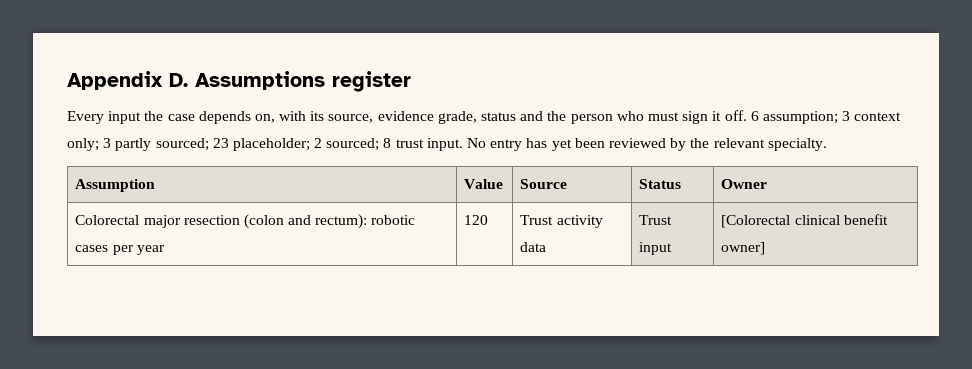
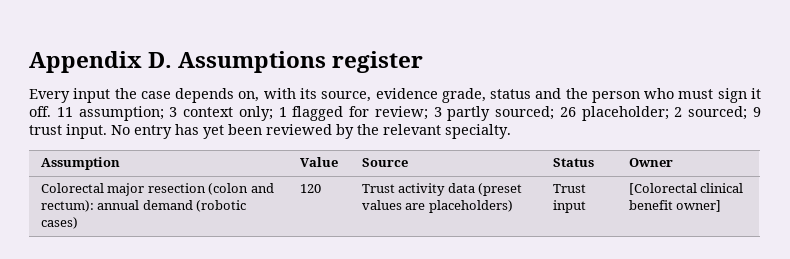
[750,111,759,121] 6 -> [56,107,73,117] 11
(99, 144) none -> [278,106,428,121] 1 flagged for review;
[212,138,229,148] 23 -> [559,107,576,117] 26
[383,138,392,148] 8 -> [752,107,761,117] 9
[371,215,416,225] [75,245,165,255] robotic cases per year -> [97,200,247,212] [40,217,78,229] annual demand (robotic cases)
(547, 247) none -> [478,183,523,196] [361,200,513,213] (preset values are placeholders)

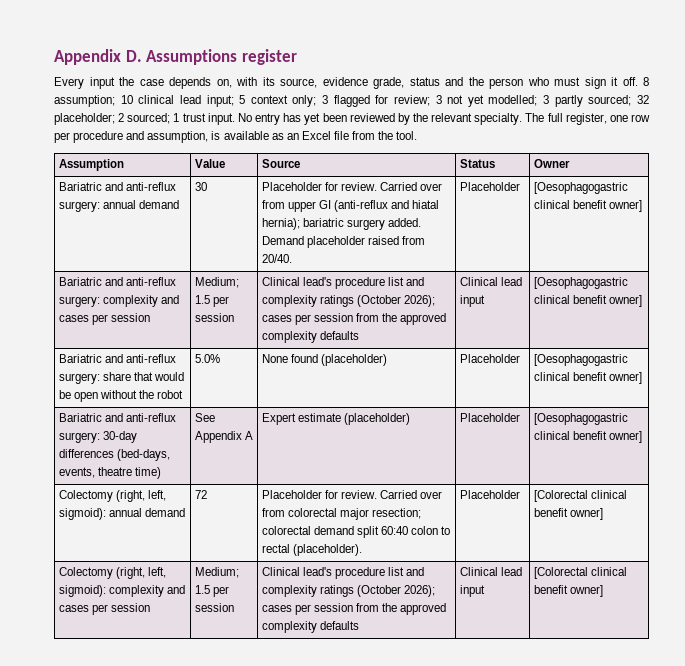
[56,106,178,121] 11 assumption; 3 -> [643,77,649,86] [54,95,246,107] 8 assumption; 10 clinical lead input; 5
[278,107,287,117] 1 -> [322,95,329,104] 3
(442, 112) none -> [447,95,550,107] not yet modelled; 3
[559,107,576,117] 26 -> [637,95,650,104] 32
[752,107,761,117] 9 -> [173,113,180,122] 1
(511, 131) none -> [525,113,650,125] [54,131,418,143] The full register, one row per procedure and assumption, is available as an Excel file from the tool.
[40,183,274,196] [40,200,247,212] [40,217,78,229] [299,184,321,193] [361,183,523,196] [361,200,513,213] [552,184,586,193] Colorectal major resection (colon and rectum): annual demand (robotic cases) | 120 | Trust activity data (preset values are placeholders) | Trust -> [58,182,177,191] [58,200,180,212] [194,182,207,191] [261,182,443,191] [261,200,440,212] [261,218,422,230] [261,236,426,248] [261,254,292,263] [459,182,520,191] [533,182,628,194] [533,200,643,212] [58,277,177,286] [58,295,180,307] [58,313,151,325] [194,277,239,288] [194,295,229,307] [194,313,234,322] [261,277,425,289] [261,295,436,307] [261,313,447,325] [261,331,359,343] [459,277,522,286] [459,295,485,307] [533,277,628,289] [533,295,643,307] [58,354,177,363] [58,372,185,384] [58,390,184,402] [194,354,220,363] [261,354,388,366] [459,354,520,363] [533,354,628,366] [533,372,643,384] [58,413,177,422] [58,431,137,443] [58,449,170,461] [58,467,162,479] [194,413,215,422] [194,431,253,443] [261,413,411,425] [459,413,520,422] [533,413,628,425] [533,431,643,443] [58,490,167,502] [58,508,186,520] [194,490,207,499] [261,490,443,499] [261,508,422,520] [261,526,451,538] [261,544,362,556] [459,490,520,499] [533,490,627,502] [533,508,603,520] [58,567,167,579] [58,585,186,597] [58,603,151,615] [194,567,239,578] [194,585,229,597] [194,603,234,612] [261,567,425,579] [261,585,436,597] [261,603,447,615] [261,621,359,633] [459,567,522,576] Bariatric and anti-reflux surgery: annual demand | 30 | Placeholder for review. Carried over from upper GI (anti-reflux and hiatal hernia); bariatric surgery added. Demand placeholder raised from 20/40. | Placeholder | [Oesophagogastric clinical benefit owner] // Bariatric and anti-reflux surgery: complexity and cases per session | Medium; 1.5 per session | Clinical lead's procedure list and complexity ratings (October 2026); cases per session from the approved complexity defaults | Clinical lead input | [Oesophagogastric clinical benefit owner] // Bariatric and anti-reflux surgery: share that would be open without the robot | 5.0% | None found (placeholder) | Placeholder | [Oesophagogastric clinical benefit owner] // Bariatric and anti-reflux surgery: 30-day differences (bed-days, events, theatre time) | See Appendix A | Expert estimate (placeholder) | Placeholder | [Oesophagogastric clinical benefit owner] // Colectomy (right, left, sigmoid): annual demand | 72 | Placeholder for review. Carried over from colorectal major resection; colorectal demand split 60:40 colon to rectal (placeholder). | Placeholder | [Colorectal clinical benefit owner] // Colectomy (right, left, sigmoid): complexity and cases per session | Medium; 1.5 per session | Clinical lead's procedure list and complexity ratings (October 2026); cases per session from the approved complexity defaults | Clinical lead

